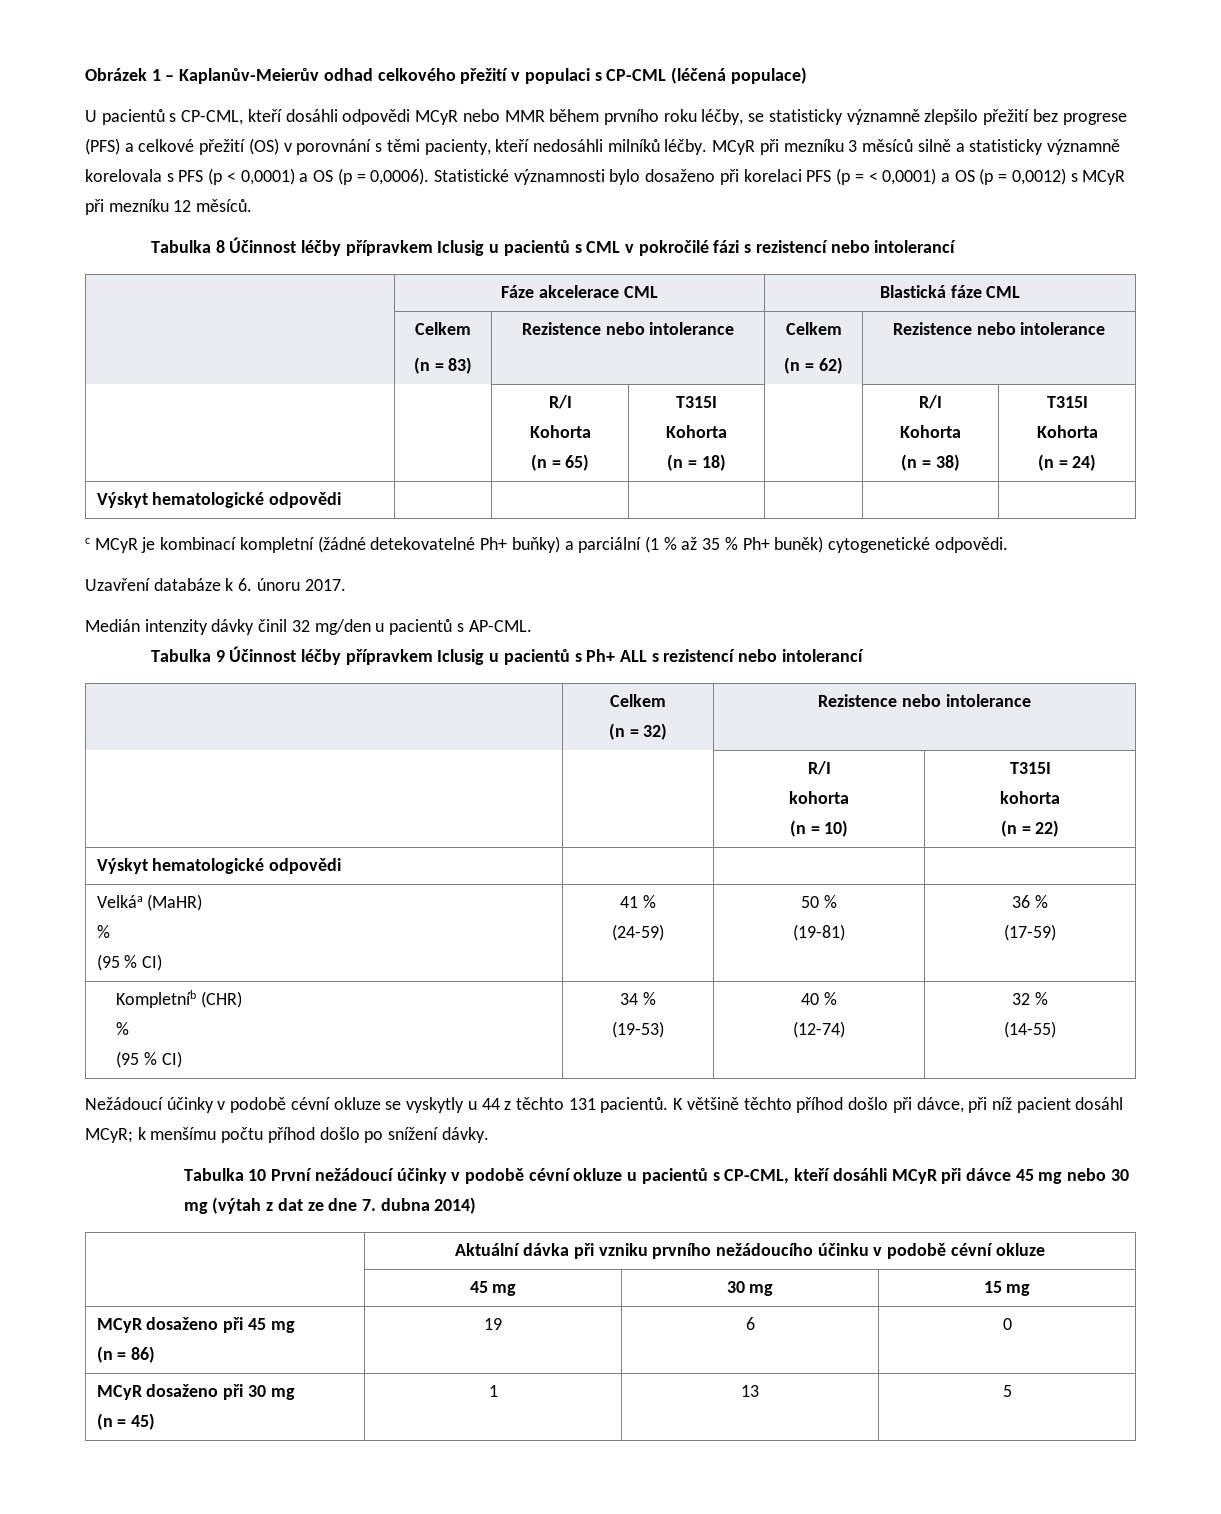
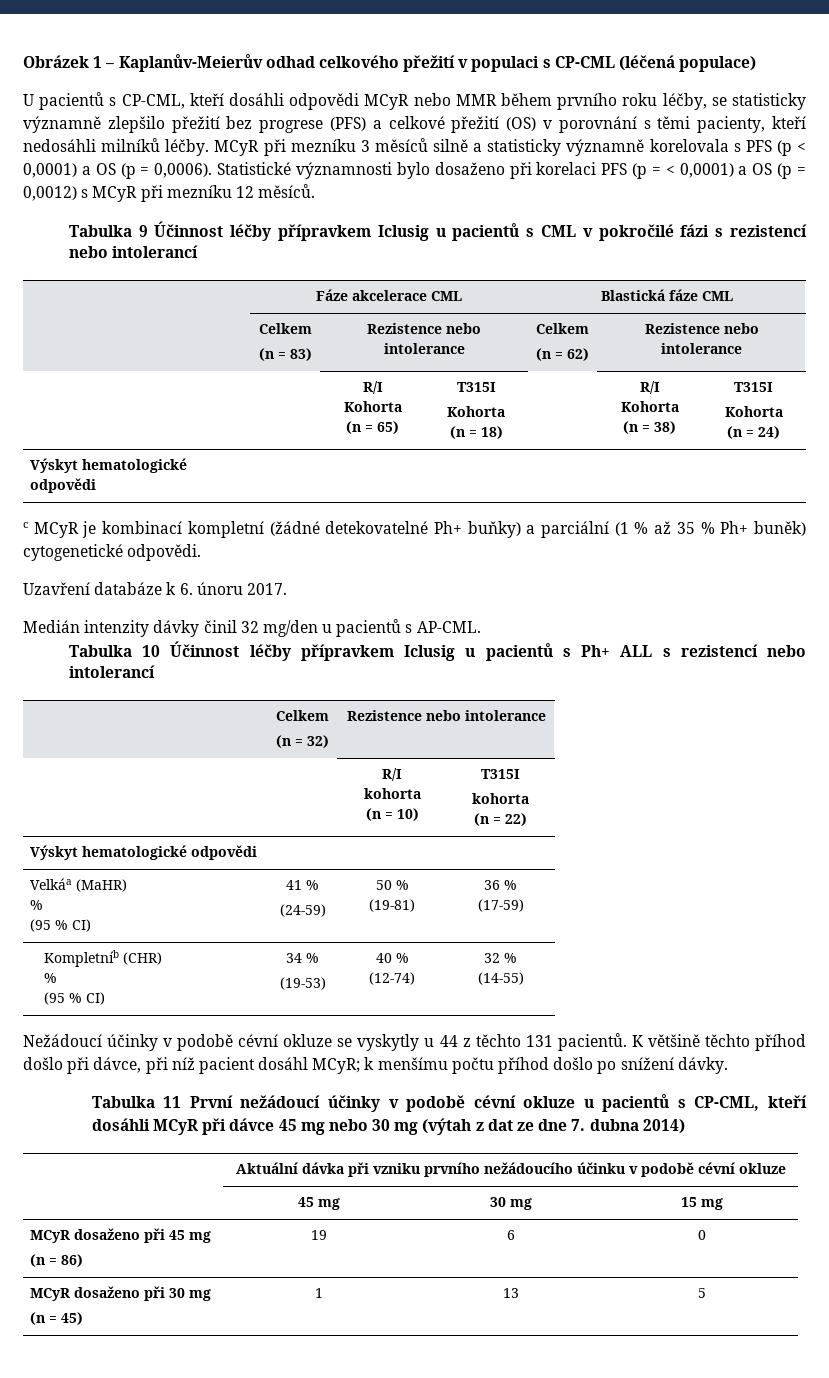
[215,240,225,253] 8 -> [138,225,148,237] 9
[215,650,225,662] 9 -> [142,645,161,657] 10
[248,1169,267,1181] 10 -> [163,1096,182,1108] 11

